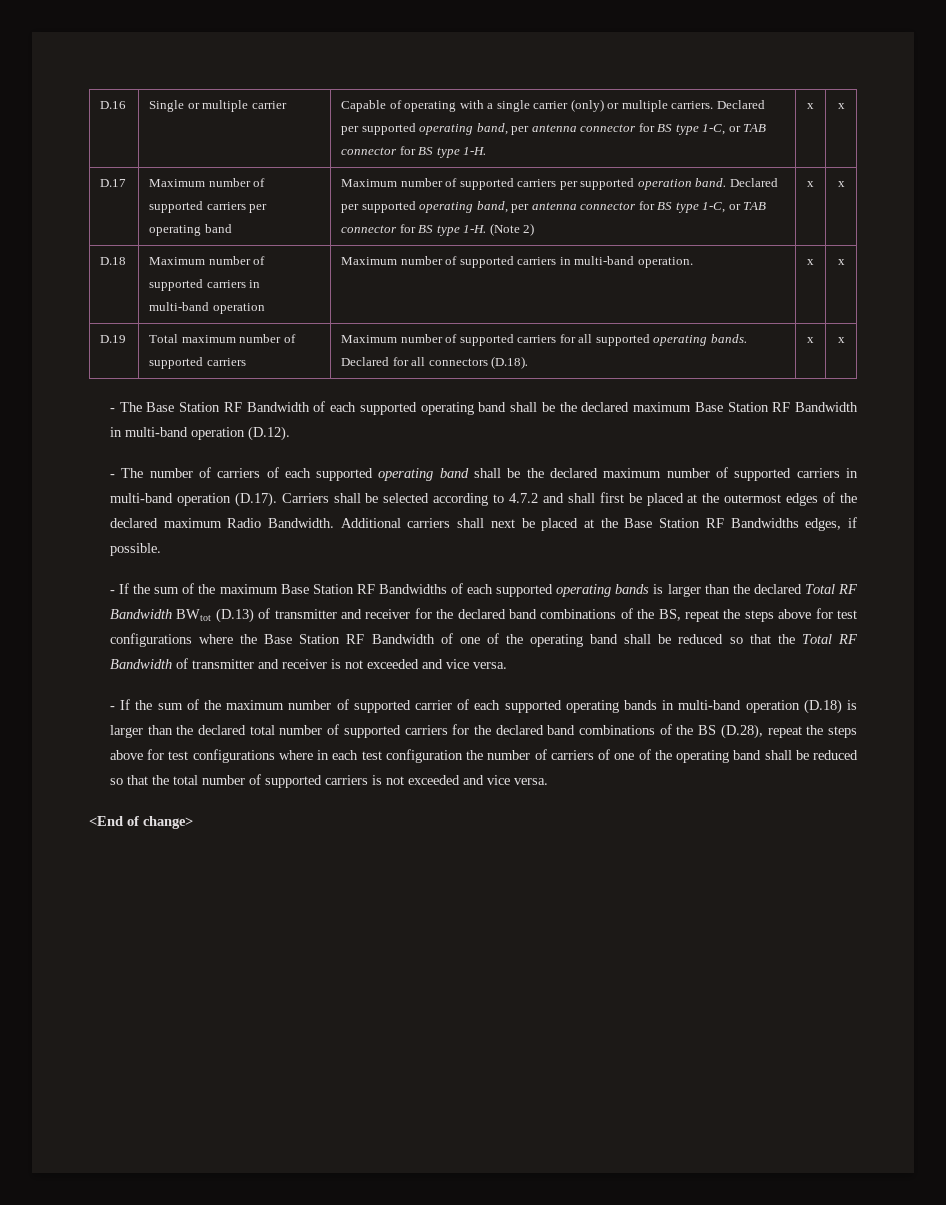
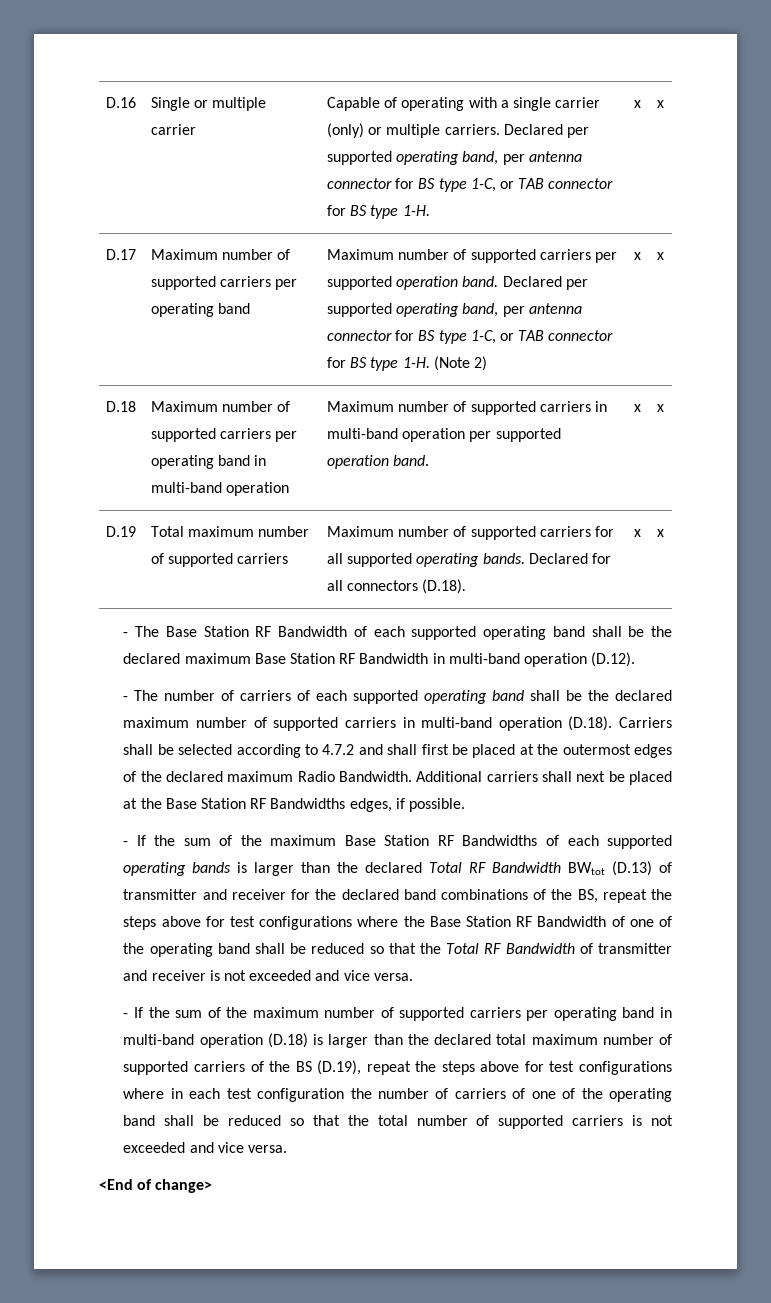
(246, 284) none -> [275,431,298,442] [151,455,251,469] per operating band
[637,257,693,268] operation. -> [402,428,561,442] [327,455,430,469] operation per supported operation band.
[234,492,277,507] (D.17). -> [568,716,613,731] (D.18).
[414,699,657,713] carrier of each supported operating bands -> [469,1007,655,1021] carriers per operating band
[279,724,656,738] number of supported carriers for the declared band combinations -> [531,1034,672,1045] [123,1061,245,1075] maximum number of supported carriers
[720,724,763,739] (D.28), -> [317,1060,362,1075] (D.19),

